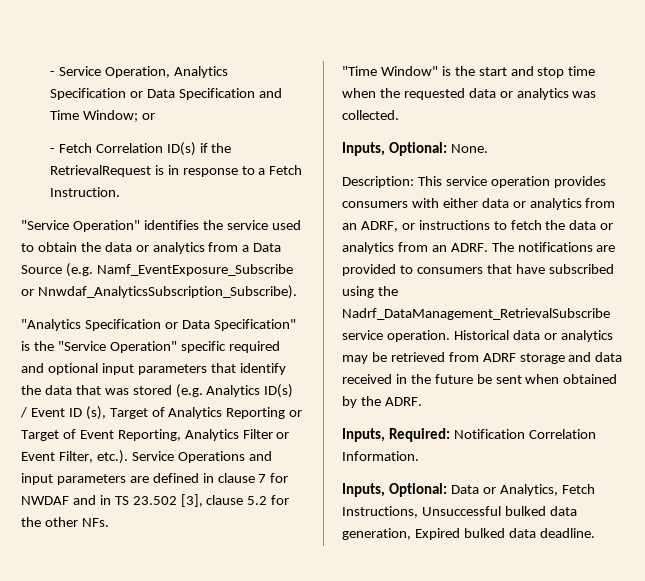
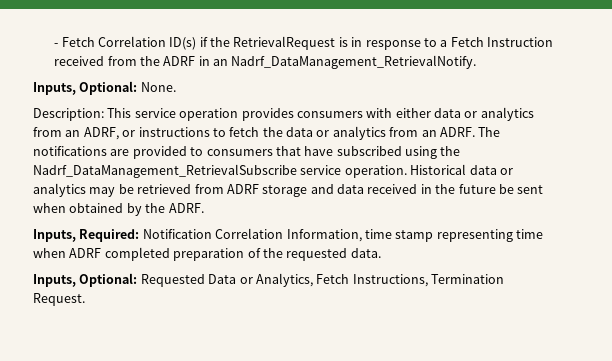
[49,66,228,78] [49,88,282,100] [49,110,155,122] [49,148,55,153] - Service Operation, Analytics Specification or Data Specification and Time Window; or // - -> [54,43,59,47] -
[49,187,120,197] [21,220,301,232] [21,242,282,254] [21,263,293,277] [21,285,297,299] [21,319,296,331] [21,341,280,353] [21,363,286,375] [21,384,294,398] [20,406,303,420] [21,429,290,441] [21,450,272,464] [21,473,289,485] [21,494,290,507] [21,517,109,527] [342,66,596,78] [342,88,597,100] [342,110,399,120] Instruction. // "Service Operation" identifies the service used to obtain the data or analytics from a Data Source (e.g. Namf_EventExposure_Subscribe or Nnwdaf_AnalyticsSubscription_Subscribe). // "Analytics Specification or Data Specification" is the "Service Operation" specific required and optional input parameters that identify the data that was stored (e.g. Analytics ID(s) / Event ID (s), Target of Analytics Reporting or Target of Event Reporting, Analytics Filter or Event Filter, etc.). Service Operations and input parameters are defined in clause 7 for NWDAF and in TS 23.502 [3], clause 5.2 for the other NFs. // "Time Window" is the start and stop time when the requested data or analytics was collected. -> [487,37,554,47] [54,55,477,69] Instruction received from the ADRF in an Nadrf_DataManagement_RetrievalNotify.
[342,451,419,461] [342,483,447,497] Information. // Inputs, Optional: -> [286,229,543,242] [33,247,381,261] [33,273,205,287] Information, time stamp representing time when ADRF completed preparation of the requested data. // Inputs, Optional: Requested
[421,506,577,516] [342,528,595,540] Unsuccessful bulked data generation, Expired bulked data deadline. -> [431,274,504,284] [33,293,85,306] Termination Request.

